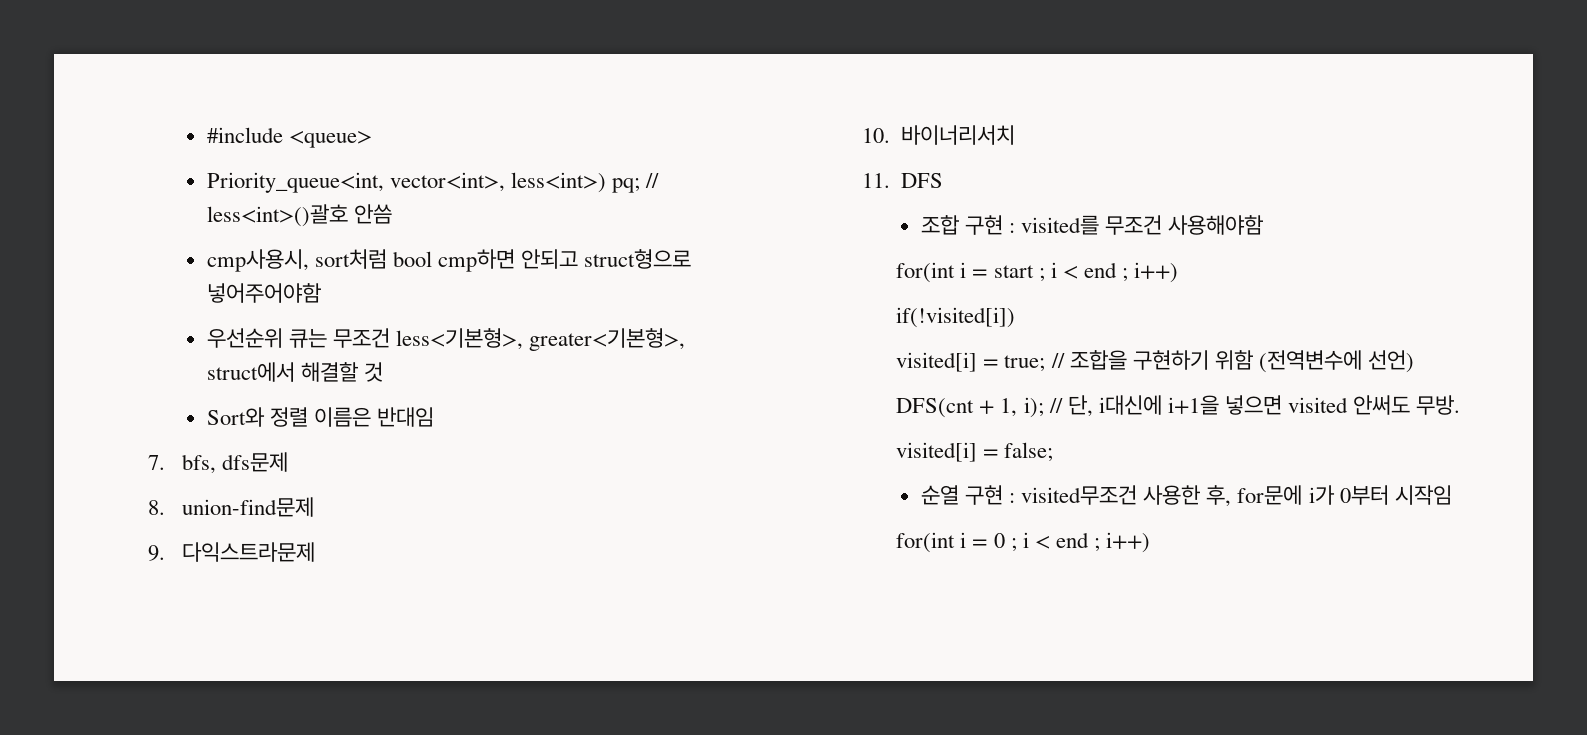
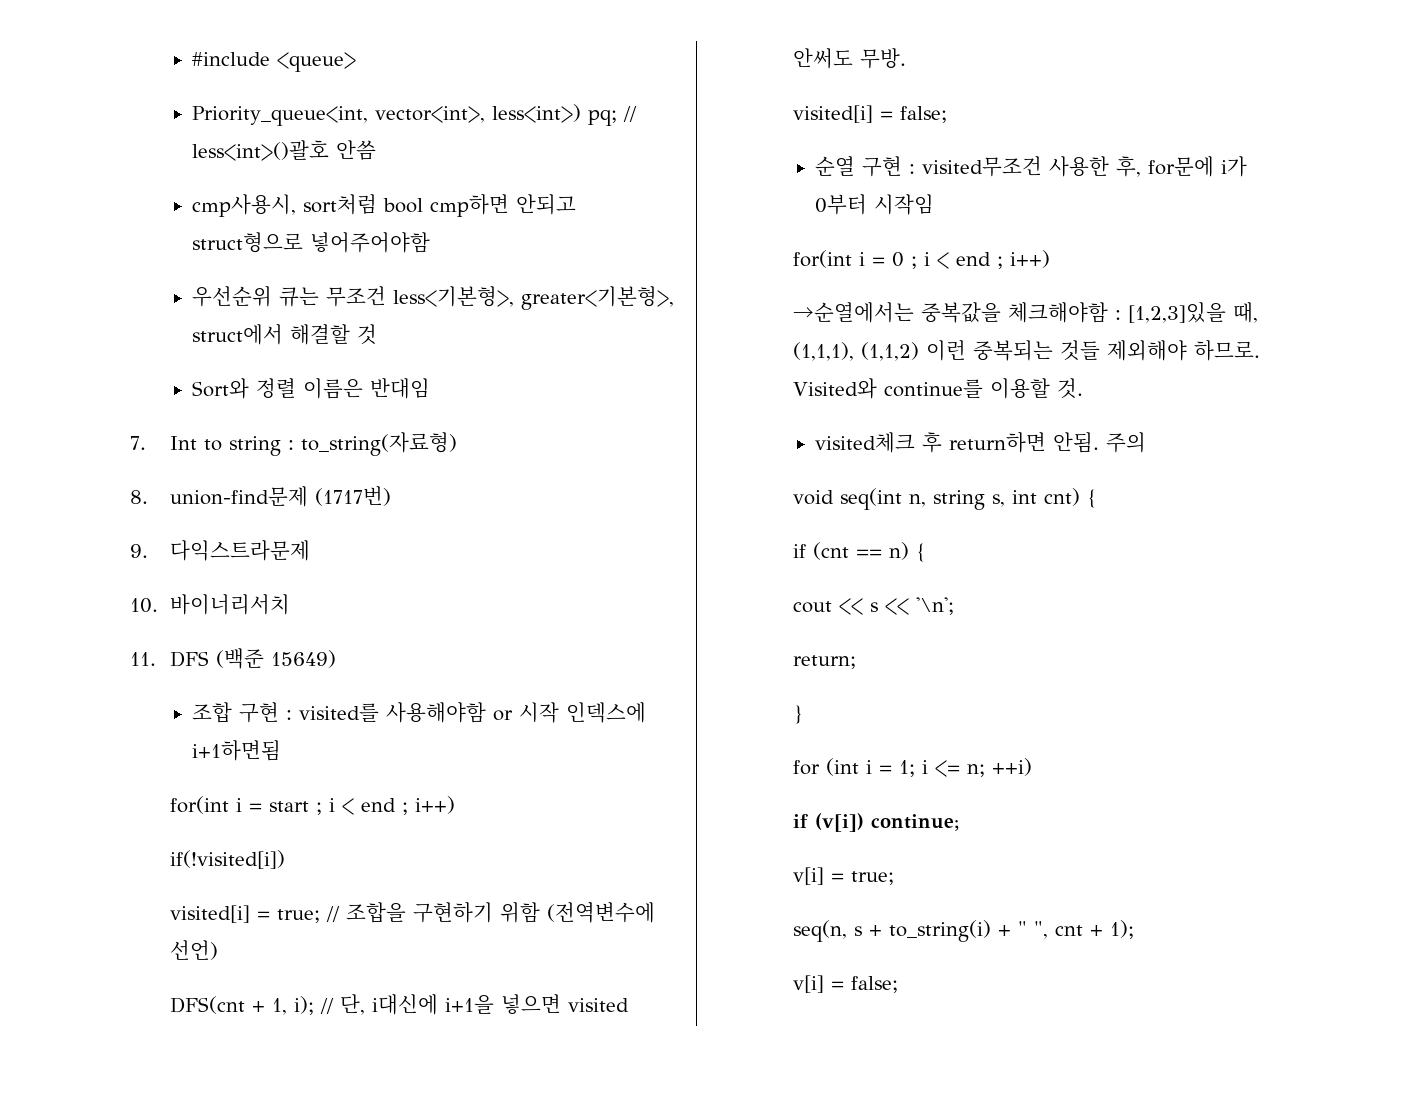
[182,452,289,474] bfs, dfs문제 -> [169,432,457,456] Int to string : to_string(자료형)
(315, 507) none -> [314,486,391,506] (1717번)
(943, 180) none -> [215,648,336,669] (백준 15649)
[1105,215,1163,235] 무조건 -> (380, 712) none
(1264, 225) none -> [493,702,647,723] [192,740,282,761] or 시작 인덱스에 i+1하면됨
(1150, 542) none -> [792,302,1258,323] [792,340,1260,361] [792,378,1083,399] [815,432,1147,453] [792,488,1097,510] [792,542,926,562] [792,597,954,615] [792,655,856,669] [792,705,803,724] [792,758,1032,777] [792,813,959,832] [792,867,894,885] [792,920,1134,942] [792,975,898,993] // →순열에서는 중복값을 체크해야함 : [1,2,3]있을 때, (1,1,1), (1,1,2) 이런 중복되는 것들 제외해야 하므로. Visited와 continue를 이용할 것. // visited체크 후 return하면 안됨. 주의 // void seq(int n, string s, int cnt) { // if (cnt == n) { // cout << s << '\n'; // return; // } // for (int i = 1; i <= n; ++i) // if (v[i]) continue; // v[i] = true; // seq(n, s + to_string(i) + " ", cnt + 1); // v[i] = false;

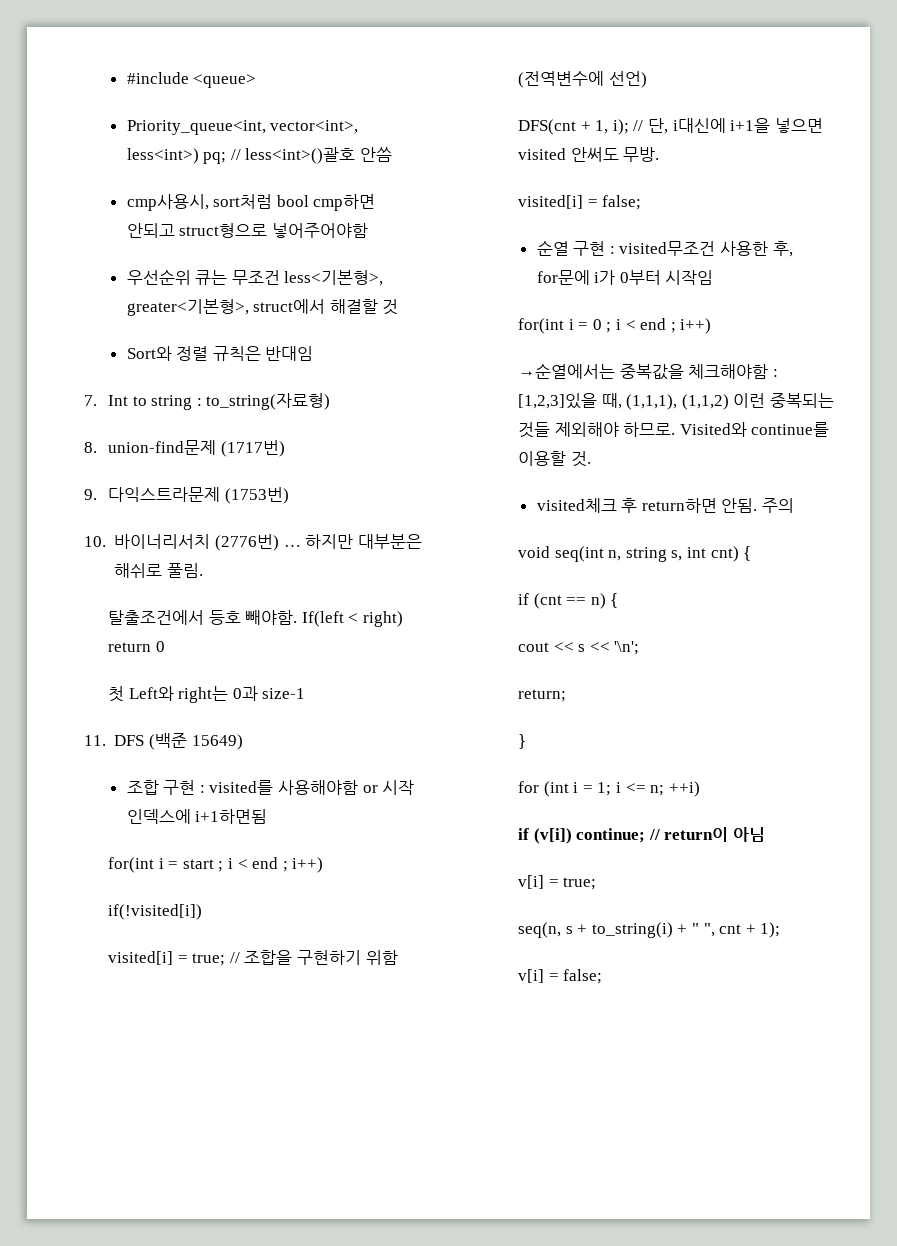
[303,378,364,399] 이름은 -> [212,346,261,361] 규칙은
(310, 550) none -> [224,487,289,504] (1753번)
(290, 604) none -> [215,534,422,551] [114,563,204,578] [107,610,403,627] [107,641,165,652] [107,686,306,703] (2776번) … 하지만 대부분은 해쉬로 풀림. // 탈출조건에서 등호 빼야함. If(left < right) return 0 // 첫 Left와 right는 0과 size-1
(959, 822) none -> [648,827,765,842] // return이 아님

